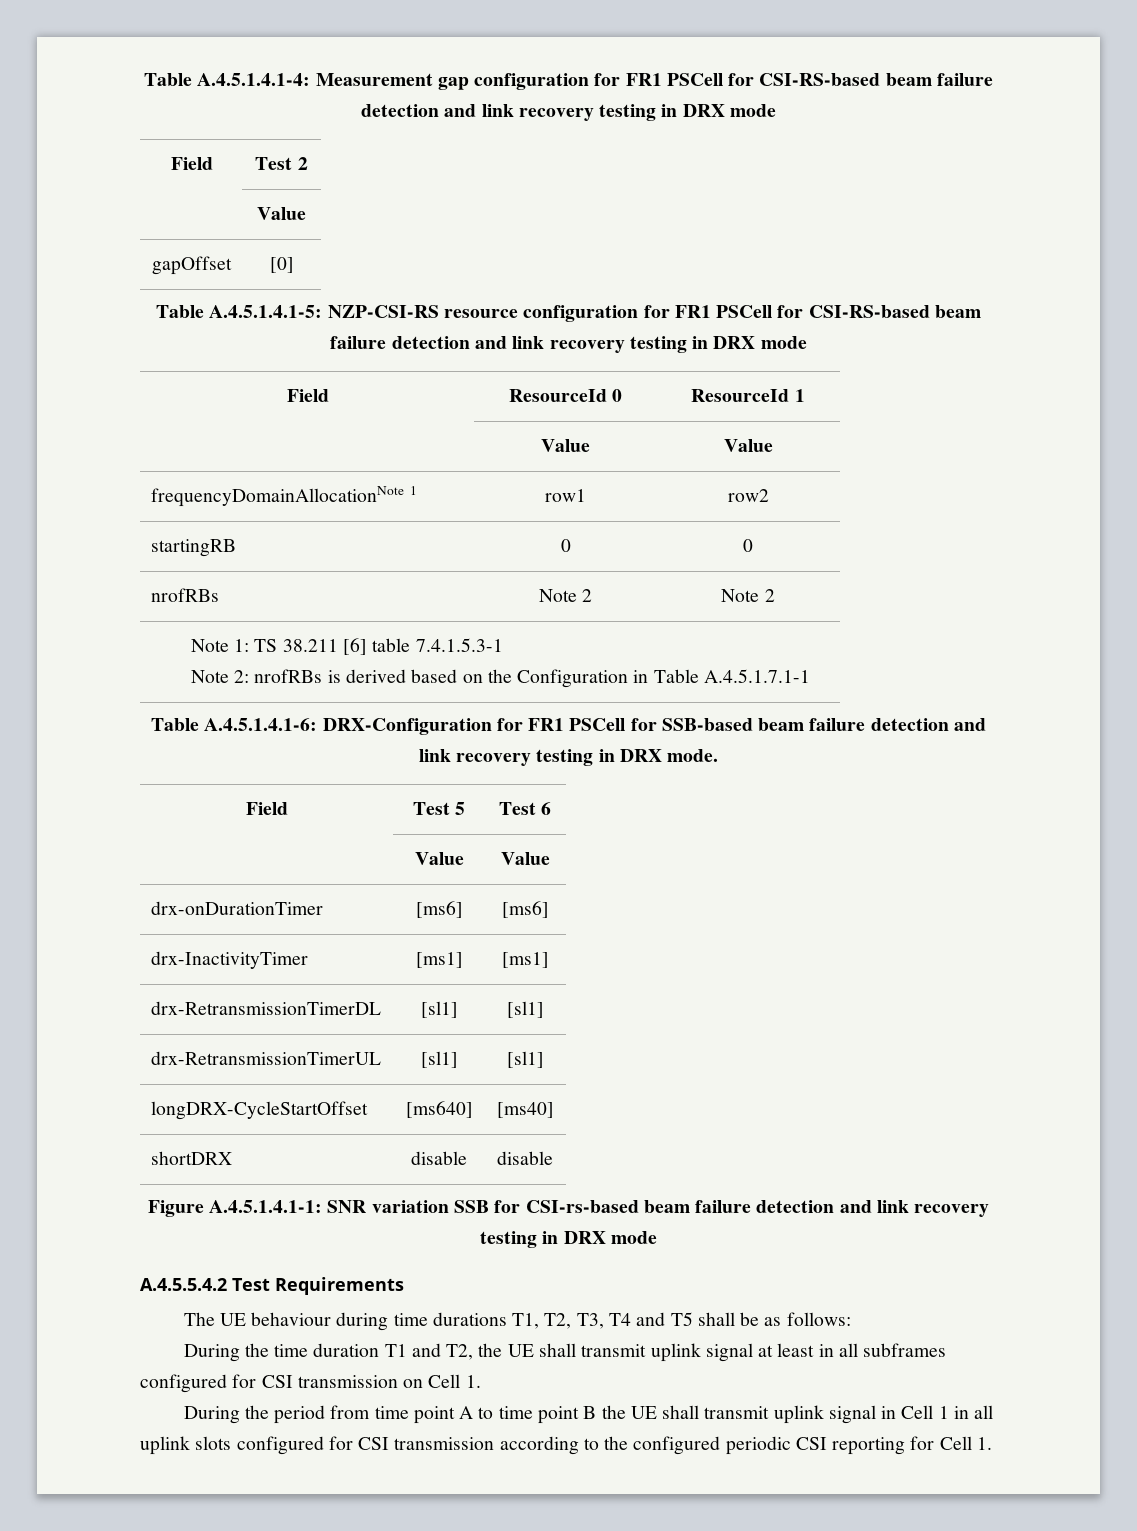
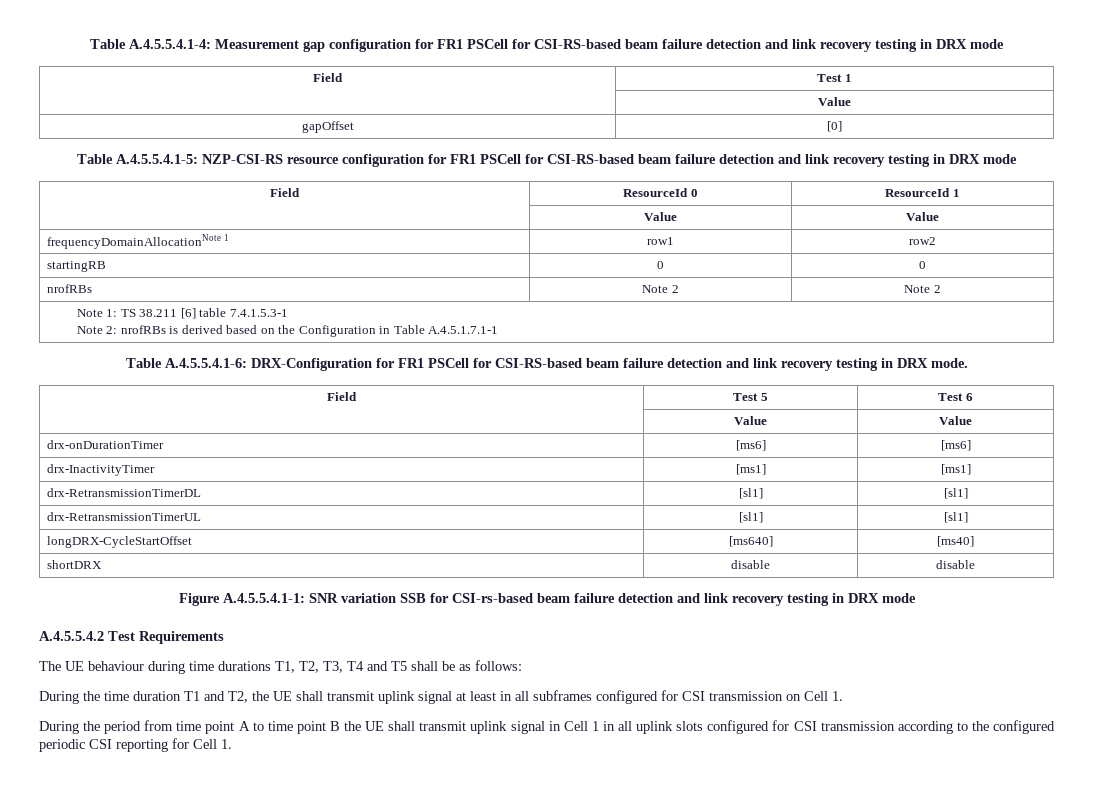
[144,73,311,86] Table A.4.5.1.4.1-4: -> [90,39,211,49] Table A.4.5.5.4.1-4:
[297,157,308,170] 2 -> [844,74,852,82] 1
[209,305,323,318] A.4.5.1.4.1-5: -> [116,154,198,164] A.4.5.5.4.1-5:
[204,718,318,731] A.4.5.1.4.1-6: -> [164,358,247,368] A.4.5.5.4.1-6:
[661,718,753,731] SSB-based -> [494,358,582,368] CSI-RS-based
[209,1200,323,1213] A.4.5.1.4.1-1: -> [222,593,305,603] A.4.5.5.4.1-1:

